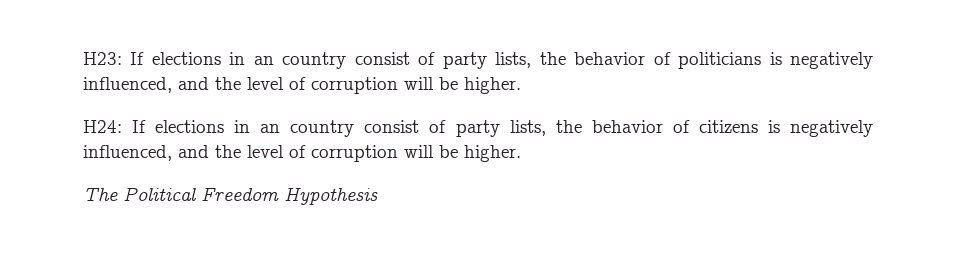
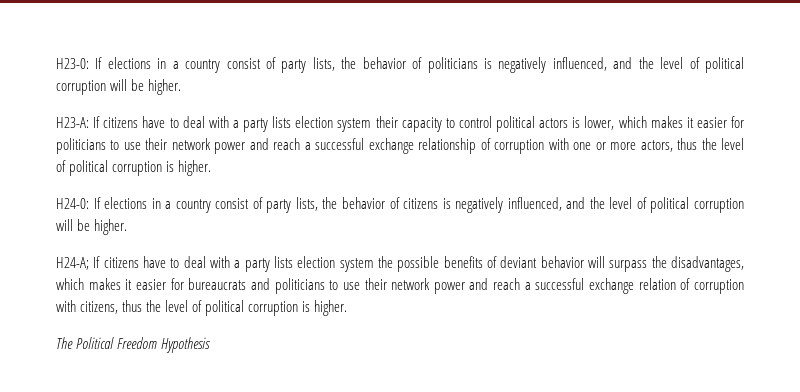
[83,52,274,65] H23: If elections in an -> [56,57,179,69] H23-0: If elections in a
[311,77,521,94] [83,120,281,133] corruption will be higher. // H24: If elections in an -> [705,57,745,73] [56,79,182,95] [56,116,744,132] [56,138,745,154] [56,160,212,176] [56,197,172,209] political corruption will be higher. // H23-A: If citizens have to deal with a party lists election system their capacity to control political actors is lower, which makes it easier for politicians to use their network power and reach a successful exchange relationship of corruption with one or more actors, thus the level of political corruption is higher. // H24-0: If elections in a
[311,145,521,162] corruption will be higher. -> [650,197,744,213] [56,219,128,235] [56,256,744,272] [56,278,744,294] [56,300,348,316] political corruption will be higher. // H24-A; If citizens have to deal with a party lists election system the possible benefits of deviant behavior will surpass the disadvantages, which makes it easier for bureaucrats and politicians to use their network power and reach a successful exchange relation of corruption with citizens, thus the level of political corruption is higher.

